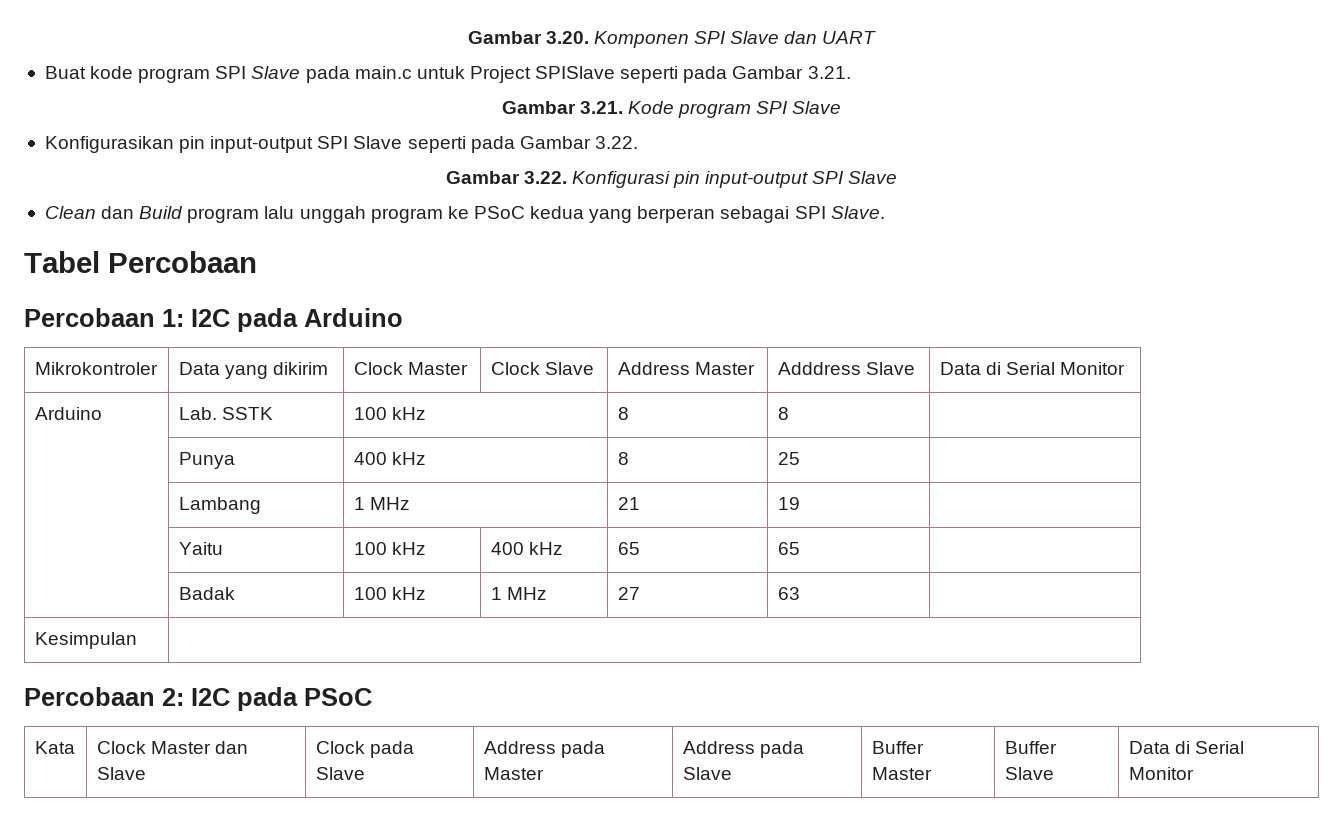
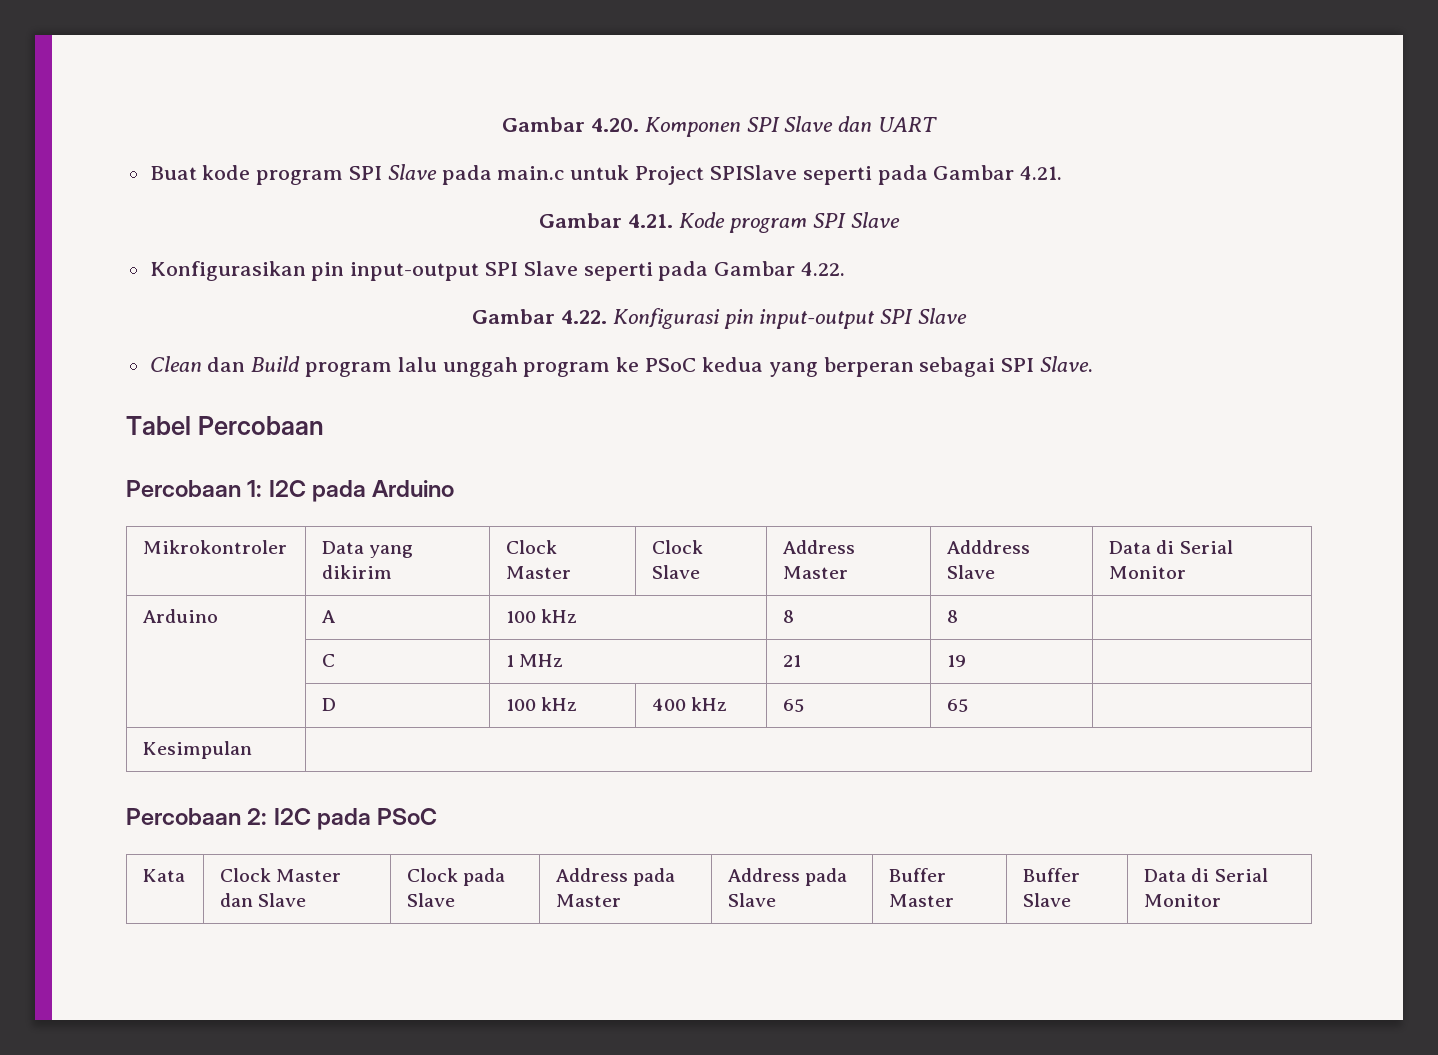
[467,31,589,44] Gambar 3.20. -> [502,117,639,132] Gambar 4.20.
[807,66,851,79] [501,101,623,114] 3.21. // Gambar 3.21. -> [1020,166,1063,180] [539,213,674,228] 4.21. // Gambar 4.21.
[594,136,638,149] [445,171,567,184] 3.22. // Gambar 3.22. -> [801,262,846,276] [472,309,607,324] 4.22. // Gambar 4.22.
[178,407,273,420] Lab. SSTK -> [322,610,337,623] A
[178,452,235,469] [353,452,426,465] [617,452,629,465] [777,452,800,465] [178,497,261,514] Punya | 400 kHz | 8 | 25 | // | Lambang -> [322,654,336,667] C
[178,542,223,555] Yaitu -> [322,698,337,711] D
[178,587,235,600] [353,587,426,600] [490,587,547,600] [617,587,640,600] [777,587,800,600] // | Badak | 100 kHz | 1 MHz | 27 | 63 | -> (969, 705) none

